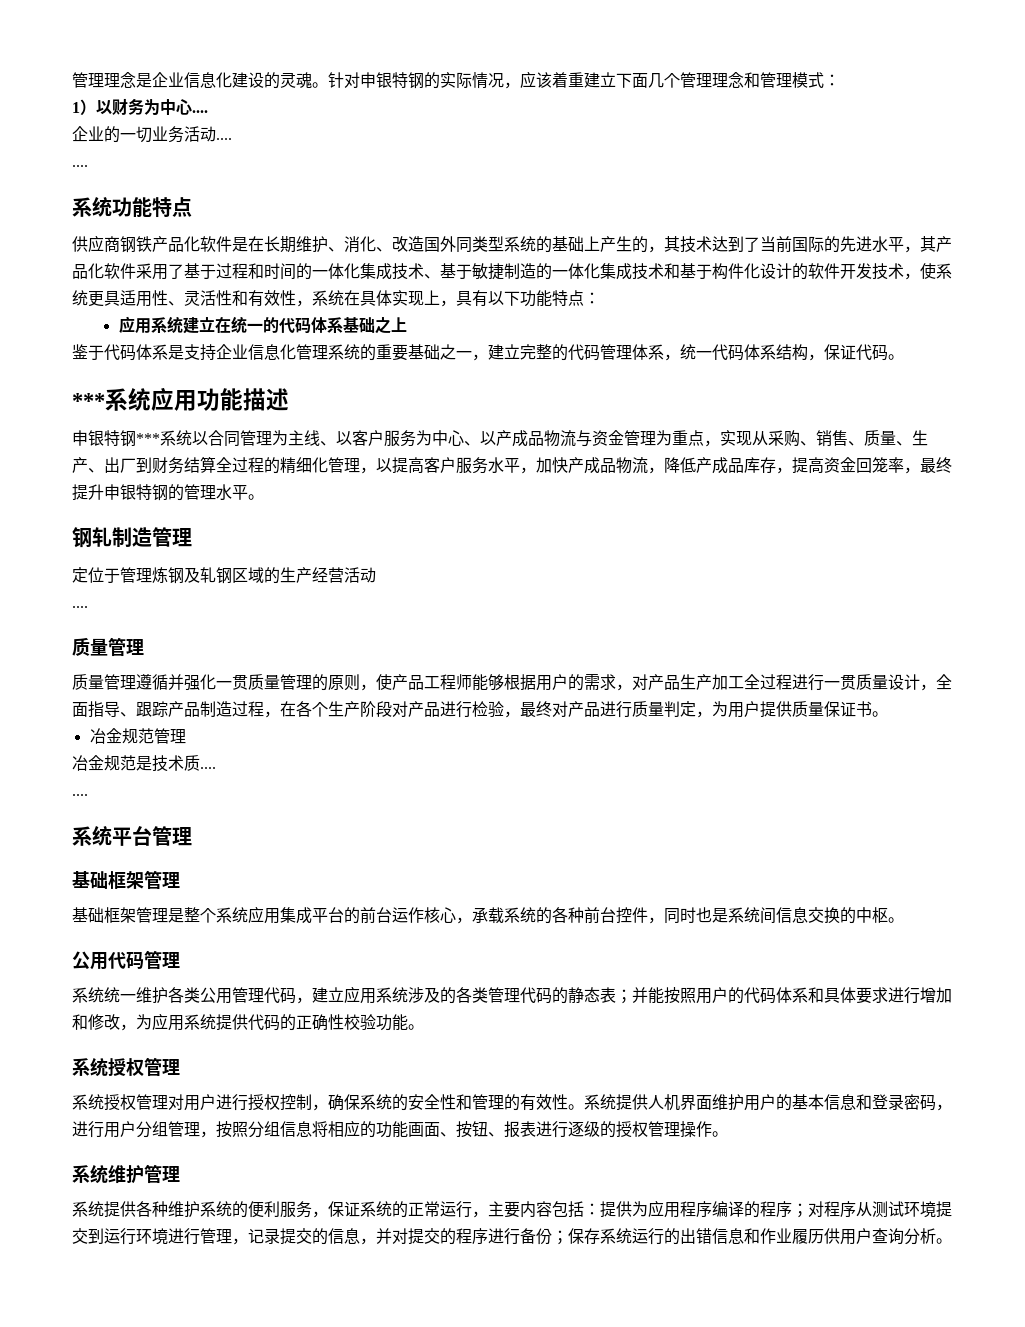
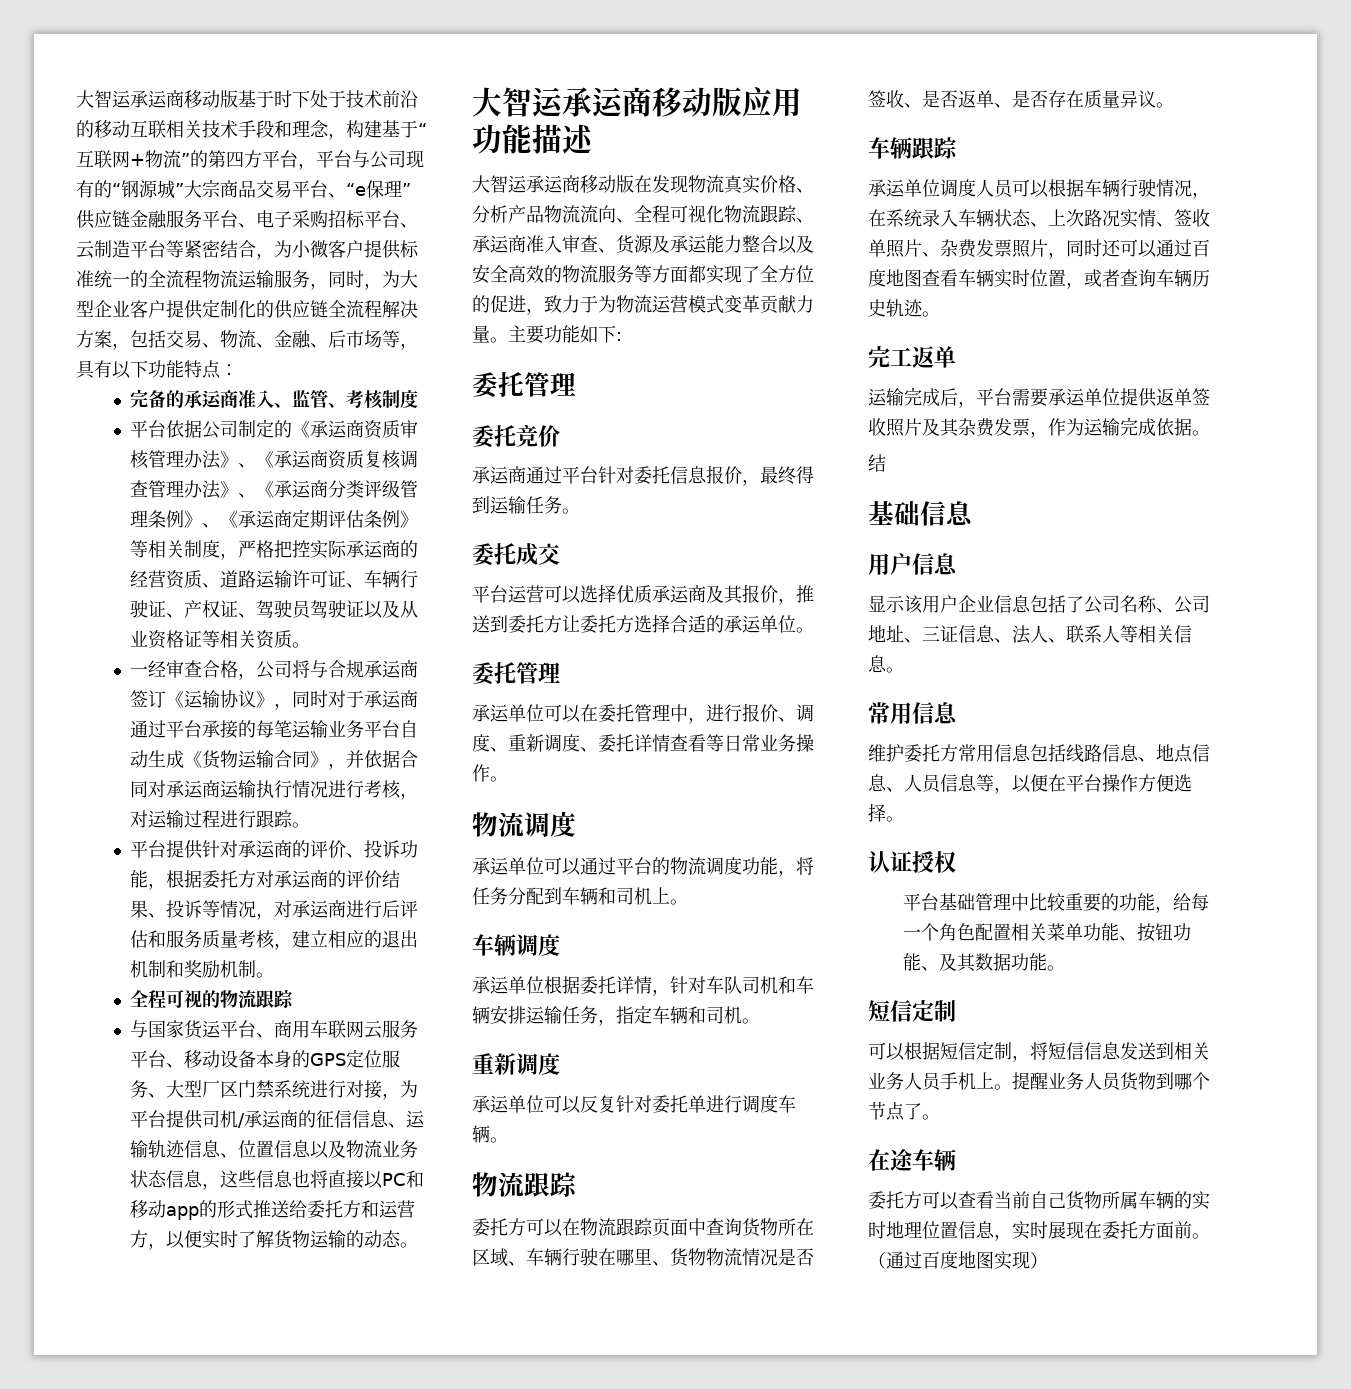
[72,71,840,89] [72,98,208,115] [72,126,232,143] [72,165,88,167] [72,196,192,218] [72,235,952,253] [72,263,952,280] [72,290,440,307] 管理理念是企业信息化建设的灵魂。针对申银特钢的实际情况，应该着重建立下面几个管理理念和管理模式： // 1）以财务为中心.... // 企业的一切业务活动.... // .... // 系统功能特点 // 供应商钢铁产品化软件是在长期维护、消化、改造国外同类型系统的基础上产生的，其技术达到了当前国际的先进水平，其产品化软件采用了基于过程和时间的一体化集成技术、基于敏捷制造的一体化集成技术和基于构件化设计的软件开发技术，使系统更具适用性、灵活性和有效性，系统在具体实现上 -> [76,90,418,108] [76,120,427,140] [76,150,424,170] [76,179,411,199] [76,210,418,229] [76,240,419,260] [76,270,418,290] [76,299,418,319] [76,330,400,350] 大智运承运商移动版基于时下处于技术前沿的移动互联相关技术手段和理念，构建基于“互联网+物流”的第四方平台，平台与公司现有的“钢源城”大宗商品交易平台、“e保理”供应链金融服务平台、电子采购招标平台、云制造平台等紧密结合，为小微客户提供标准统一的全流程物流运输服务，同时，为大型企业客户提供定制化的供应链全流程解决方案，包括交易、物流、金融、后市场等
[118,316,407,334] [72,344,904,361] [72,387,289,411] [72,430,928,447] [72,456,952,474] [72,484,264,501] [72,527,192,548] [72,567,376,584] [72,606,88,608] [72,637,144,657] [72,674,952,691] [72,701,888,718] [89,728,186,744] [72,755,216,772] [72,794,88,796] [72,825,192,846] [72,870,180,890] [72,906,904,924] [72,950,180,970] [72,986,952,1004] [72,1013,424,1031] [72,1057,180,1077] [72,1094,952,1111] [72,1120,728,1138] [72,1164,180,1184] [72,1200,952,1218] [72,1228,952,1245] 应用系统建立在统一的代码体系基础之上 // 鉴于代码体系是支持企业信息化管理系统的重要基础之一，建立完整的代码管理体系，统一代码体系结构，保证代码。 // ***系统应用功能描述 // 申银特钢***系统以合同管理为主线、以客户服务为中心、以产成品物流与资金管理为重点，实现从采购、销售、质量、生产、出厂到财务结算全过程的精细化管理，以提高客户服务水平，加快产成品物流，降低产成品库存，提高资金回笼率，最终提升申银特钢的管理水平。 // 钢轧制造管理 // 定位于管理炼钢及轧钢区域的生产经营活动 // .... // 质量管理 // 质量管理遵循并强化一贯质量管理的原则，使产品工程师能够根据用户的需求，对产品生产加工全过程进行一贯质量设计，全面指导、跟踪产品制造过程，在各个生产阶段对产品进行检验，最终对产品进行质量判定，为用户提供质量保证书。 // 冶金规范管理 // 冶金规范是技术质.... // .... // 系统平台管理 // 基础框架管理 // 基础框架管理是整个系统应用集成平台的前台运作核心，承载系统的各种前台控件，同时也是系统间信息交换的中枢。 // 公用代码管理 // 系统统一维护各类公用管理代码，建立应用系统涉及的各类管理代码的静态表；并能按照用户的代码体系和具体要求进行增加和修改，为应用系统提供代码的正确性校验功能。 // 系统授权管理 // 系统授权管理对用户进行授权控制，确保系统的安全性和管理的有效性。系统提供人机界面维护用户的基本信息和登录密码，进行用户分组管理，按照分组信息将相应的功能画面、按钮、报表进行逐级的授权管理操作。 // 系统维护管理 // 系统提供各种维护系统的便利服务，保证系统的正常运行，主要内容包括：提供为应用程序编译的程序；对程序从测试环境提交到运行环境进行管理，记录提交的信息，并对提交的程序进行备份；保存系统运行的出错信息和作业履历供用户查询分析。 -> [130,389,419,409] [130,419,419,439] [130,450,419,469] [130,480,419,499] [130,509,419,528] [130,540,419,560] [130,570,419,589] [130,600,419,619] [130,630,311,649] [130,660,419,680] [130,690,419,710] [130,720,419,739] [130,750,419,770] [130,780,419,800] [130,810,311,828] [130,840,419,859] [130,870,401,890] [130,900,419,920] [130,930,419,950] [130,960,275,978] [130,989,295,1009] [130,1020,419,1039] [130,1049,401,1068] [130,1080,419,1100] [130,1110,426,1129] [130,1140,419,1159] [130,1170,425,1190] [130,1200,416,1220] [130,1230,419,1250] [472,87,802,117] [472,124,594,154] [472,175,814,194] [472,205,814,223] [472,235,814,254] [472,264,814,284] [472,295,814,315] [472,325,622,344] [472,372,576,398] [472,424,560,448] [472,465,814,486] [472,496,580,514] [472,543,560,566] [472,584,814,605] [472,614,814,634] [472,662,560,685] [472,703,814,724] [472,734,814,753] [472,764,508,782] [472,811,576,837] [472,857,814,877] [472,887,688,905] [472,934,560,956] [472,976,814,996] [472,1005,760,1026] [472,1053,560,1075] [472,1095,796,1114] [472,1125,508,1143] [472,1172,578,1197] [472,1218,814,1237] [472,1248,814,1267] [868,90,1174,109] [868,137,958,159] [868,179,1210,199] [868,209,1210,228] [868,239,1210,259] [868,269,1210,289] [868,299,940,317] [868,346,956,368] [868,387,1210,408] [868,417,1210,438] [868,454,886,472] [868,501,974,526] [868,553,958,575] [868,595,1210,614] [868,625,1192,644] [868,655,904,673] [868,702,958,724] [868,744,1210,763] [868,774,1192,794] [868,803,904,822] [868,851,956,873] [902,893,1209,913] [902,923,1191,942] [902,953,1065,972] [868,1000,956,1022] [868,1041,1210,1062] [868,1072,1210,1091] [868,1102,940,1121] [868,1149,956,1171] [868,1191,1210,1210] [868,1221,1210,1241] [868,1251,1048,1270] 完备的承运商准入、监管、考核制度 // 平台依据公司制定的《承运商资质审核管理办法》、《承运商资质复核调查管理办法》、《承运商分类评级管理条例》、《承运商定期评估条例》等相关制度，严格把控实际承运商的经营资质、道路运输许可证、车辆行驶证、产权证、驾驶员驾驶证以及从业资格证等相关资质。 // 一经审查合格，公司将与合规承运商签订《运输协议》，同时对于承运商通过平台承接的每笔运输业务平台自动生成《货物运输合同》，并依据合同对承运商运输执行情况进行考核，对运输过程进行跟踪。 // 平台提供针对承运商的评价、投诉功能，根据委托方对承运商的评价结果、投诉等情况，对承运商进行后评估和服务质量考核，建立相应的退出机制和奖励机制。 // 全程可视的物流跟踪 // 与国家货运平台、商用车联网云服务平台、移动设备本身的GPS定位服务、大型厂区门禁系统进行对接，为平台提供司机/承运商的征信信息、运输轨迹信息、位置信息以及物流业务状态信息，这些信息也将直接以PC和移动app的形式推送给委托方和运营方，以便实时了解货物运输的动态。 // 大智运承运商移动版应用功能描述 // 大智运承运商移动版在发现物流真实价格、分析产品物流流向、全程可视化物流跟踪、承运商准入审查、货源及承运能力整合以及安全高效的物流服务等方面都实现了全方位的促进，致力于为物流运营模式变革贡献力量。主要功能如下: // 委托管理 // 委托竞价 // 承运商通过平台针对委托信息报价，最终得到运输任务。 // 委托成交 // 平台运营可以选择优质承运商及其报价，推送到委托方让委托方选择合适的承运单位。 // 委托管理 // 承运单位可以在委托管理中，进行报价、调度、重新调度、委托详情查看等日常业务操作。 // 物流调度 // 承运单位可以通过平台的物流调度功能，将任务分配到车辆和司机上。 // 车辆调度 // 承运单位根据委托详情，针对车队司机和车辆安排运输任务，指定车辆和司机。 // 重新调度 // 承运单位可以反复针对委托单进行调度车辆。 // 物流跟踪 // 委托方可以在物流跟踪页面中查询货物所在区域、车辆行驶在哪里、货物物流情况是否签收、是否返单、是否存在质量异议。 // 车辆跟踪 // 承运单位调度人员可以根据车辆行驶情况，在系统录入车辆状态、上次路况实情、签收单照片、杂费发票照片，同时还可以通过百度地图查看车辆实时位置，或者查询车辆历史轨迹。 // 完工返单 // 运输完成后，平台需要承运单位提供返单签收照片及其杂费发票，作为运输完成依据。 // 结 // 基础信息 // 用户信息 // 显示该用户企业信息包括了公司名称、公司地址、三证信息、法人、联系人等相关信息。 // 常用信息 // 维护委托方常用信息包括线路信息、地点信息、人员信息等，以便在平台操作方便选择。 // 认证授权 // 平台基础管理中比较重要的功能，给每一个角色配置相关菜单功能、按钮功能、及其数据功能。 // 短信定制 // 可以根据短信定制，将短信信息发送到相关业务人员手机上。提醒业务人员货物到哪个节点了。 // 在途车辆 // 委托方可以查看当前自己货物所属车辆的实时地理位置信息，实时展现在委托方面前。（通过百度地图实现）

